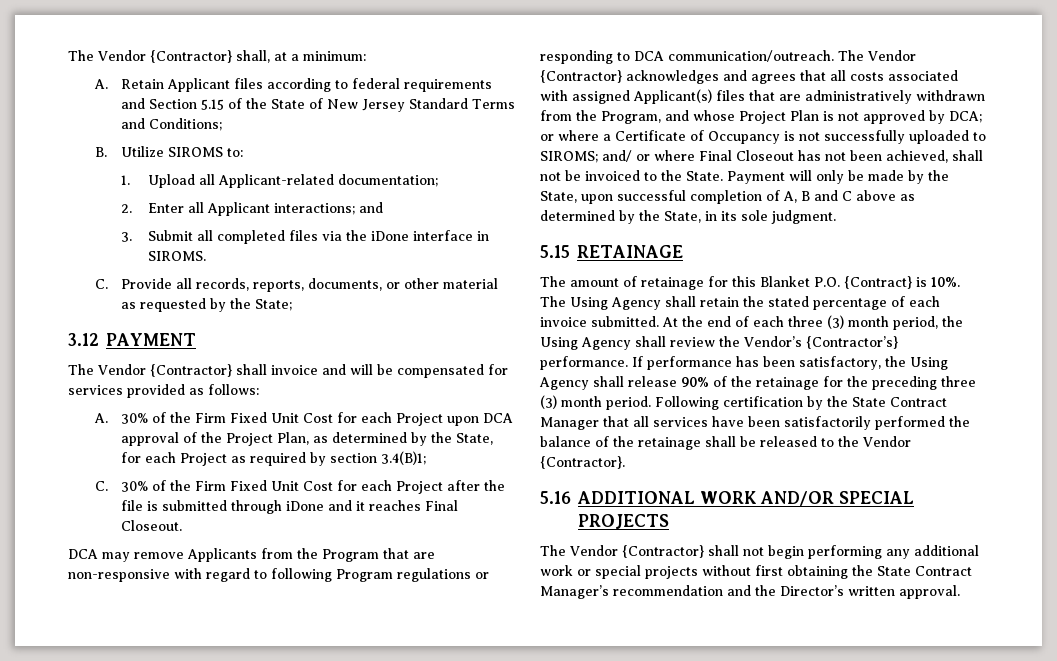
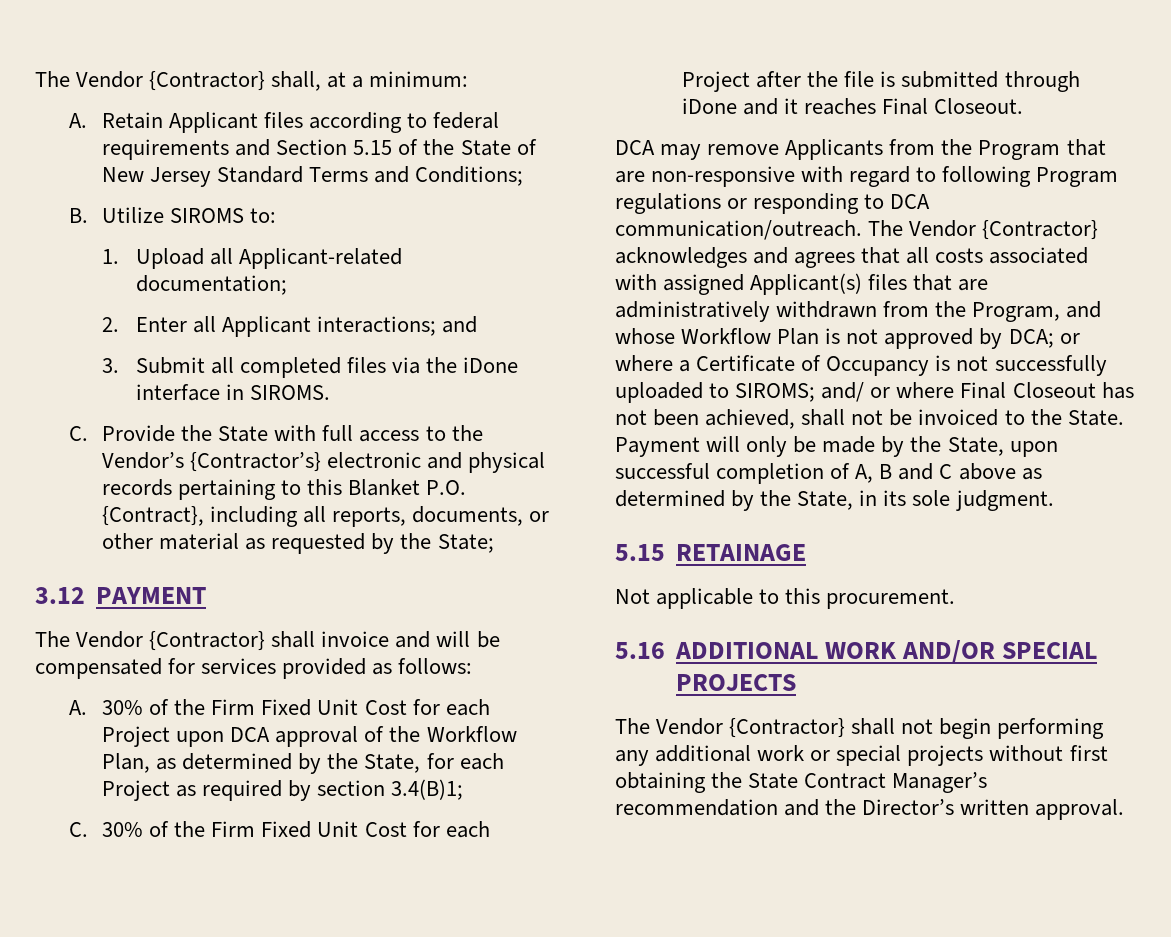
[176,278,250,291] all records, -> [181,425,483,442] [102,452,546,473] [102,479,467,500] [102,506,327,527] the State with full access to the Vendor’s {Contractor’s} electronic and physical records pertaining to this Blanket P.O. {Contract}, including all
[226,433,274,446] Project -> [426,726,517,742] Workflow
[739,111,786,124] Project -> [681,328,772,344] Workflow
[540,276,960,290] [540,296,940,310] [540,315,963,330] [540,336,898,350] [540,356,948,370] [539,376,976,390] [540,395,947,410] [540,416,970,430] [540,436,911,450] [540,456,625,469] The amount of retainage for this Blanket P.O. {Contract} is 10%. The Using Agency shall retain the stated percentage of each invoice submitted. At the end of each three (3) month period, the Using Agency shall review the Vendor’s {Contractor’s} performance. If performance has been satisfactory, the Using Agency shall release 90% of the retainage for the preceding three (3) month period. Following certification by the State Contract Manager that all services have been satisfactorily performed the balance of the retainage shall be released to the Vendor {Contractor}. -> [615,588,956,609] Not applicable to this procurement.

